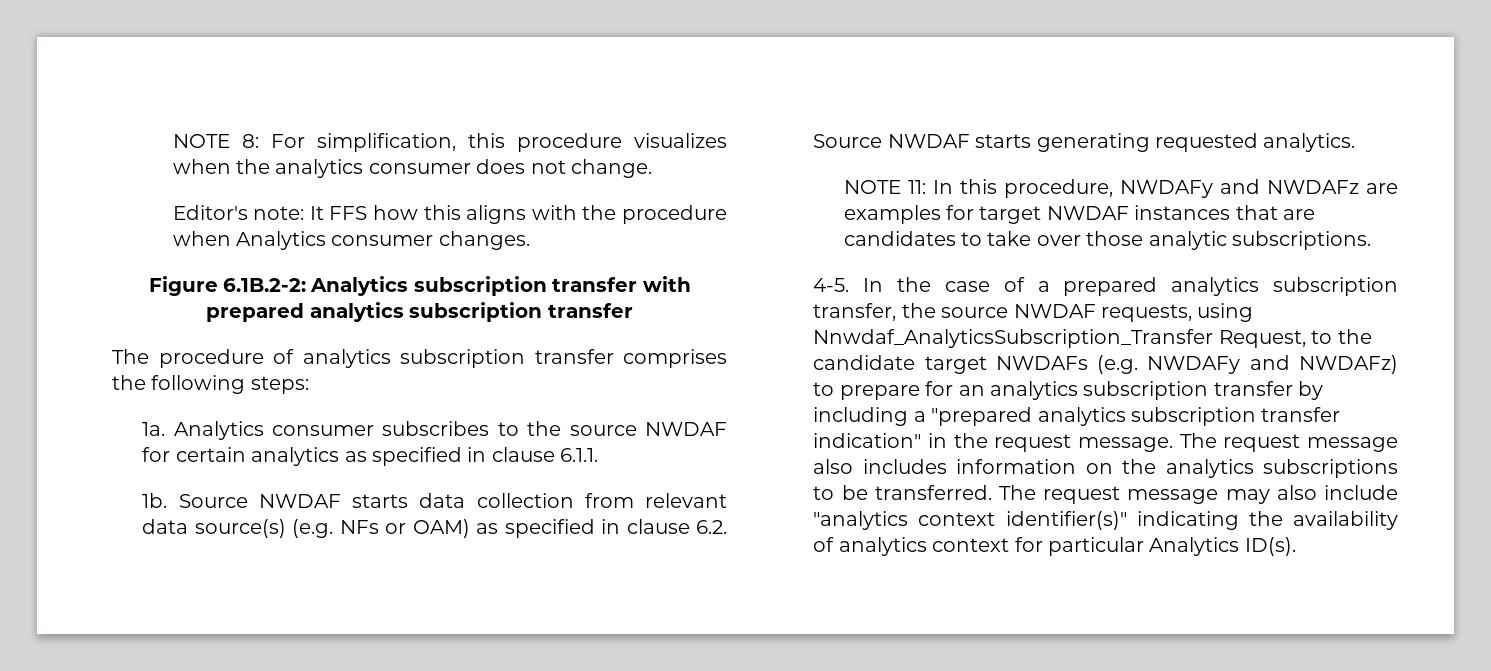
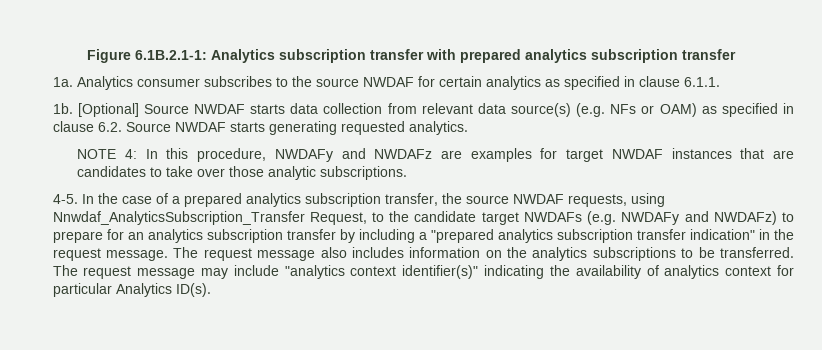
[172,133,728,152] [172,159,653,178] [172,205,728,224] [172,231,530,250] [148,276,306,296] NOTE 8: For simplification, this procedure visualizes when the analytics consumer does not change. // Editor's note: It FFS how this aligns with the procedure when Analytics consumer changes. // Figure 6.1B.2-2: -> [87,49,207,63] Figure 6.1B.2.1-1:
[112,349,727,368] [112,375,309,394] // The procedure of analytics subscription transfer comprises the following steps: -> (736, 54) none
(168, 500) none -> [77,103,139,117] [Optional]
[907,180,926,194] 11: -> [124,149,137,159] 4:
[1276,485,1317,500] also -> (229, 273) none

